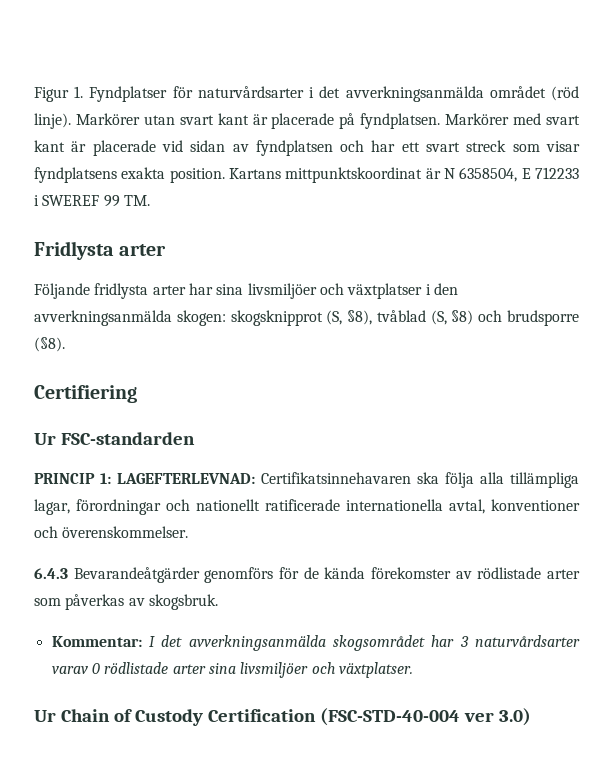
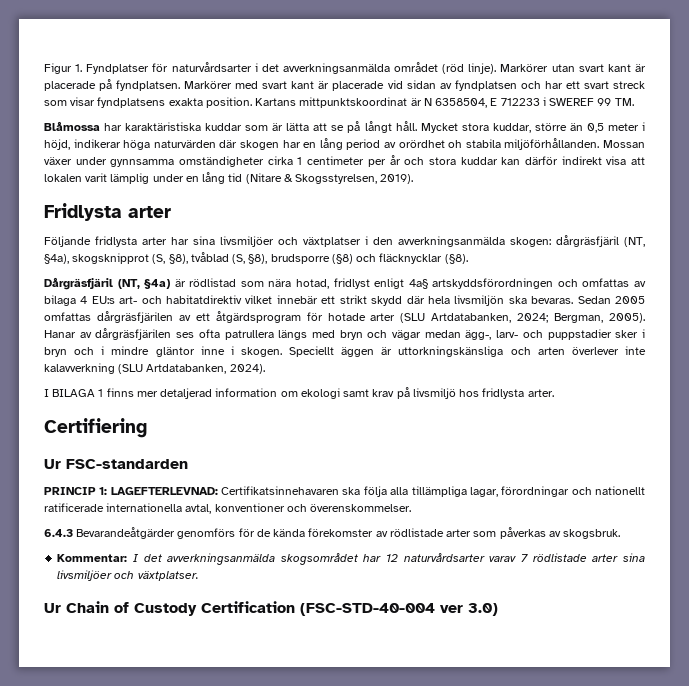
(150, 200) none -> [44,121,645,133] [44,138,646,150] [44,155,645,167] [44,172,414,184] // Blåmossa har karaktäristiska kuddar som är lätta att se på långt håll. Mycket stora kuddar, större än 0,5 meter i höjd, indikerar höga naturvärden där skogen har en lång period av orördhet oh stabila miljöförhållanden. Mossan växer under gynnsamma omständigheter cirka 1 centimeter per år och stora kuddar kan därför indirekt visa att lokalen varit lämplig under en lång tid (Nitare & Skogsstyrelsen, 2019).
(226, 318) none -> [556,235,645,247] [44,254,69,264] dårgräsfjäril (NT, §4a),
[451,310,579,326] [34,337,65,352] §8) och brudsporre (§8). -> [248,253,468,264] [44,277,646,290] [44,295,646,306] [44,311,646,323] [44,328,645,340] [44,346,646,357] [44,363,265,374] [44,387,554,399] §8), brudsporre (§8) och fläcknycklar (§8). // Dårgräsfjäril (NT, §4a) är rödlistad som nära hotad, fridlyst enligt 4a§ artskyddsförordningen och omfattas av bilaga 4 EU:s art- och habitatdirektiv vilket innebär ett strikt skydd där hela livsmiljön ska bevaras. Sedan 2005 omfattas dårgräsfjärilen av ett åtgärdsprogram för hotade arter (SLU Artdatabanken, 2024; Bergman, 2005). Hanar av dårgräsfjärilen ses ofta patrullera längs med bryn och vägar medan ägg-, larv- och puppstadier sker i bryn och i mindre gläntor inne i skogen. Speciellt äggen är uttorkningskänsliga och arten överlever inte kalavverkning (SLU Artdatabanken, 2024). // I BILAGA 1 finns mer detaljerad information om ekologi samt krav på livsmiljö hos fridlysta arter.
[459,636,469,647] 3 -> [386,554,399,562] 12
[91,663,100,674] 0 -> [521,554,529,562] 7

